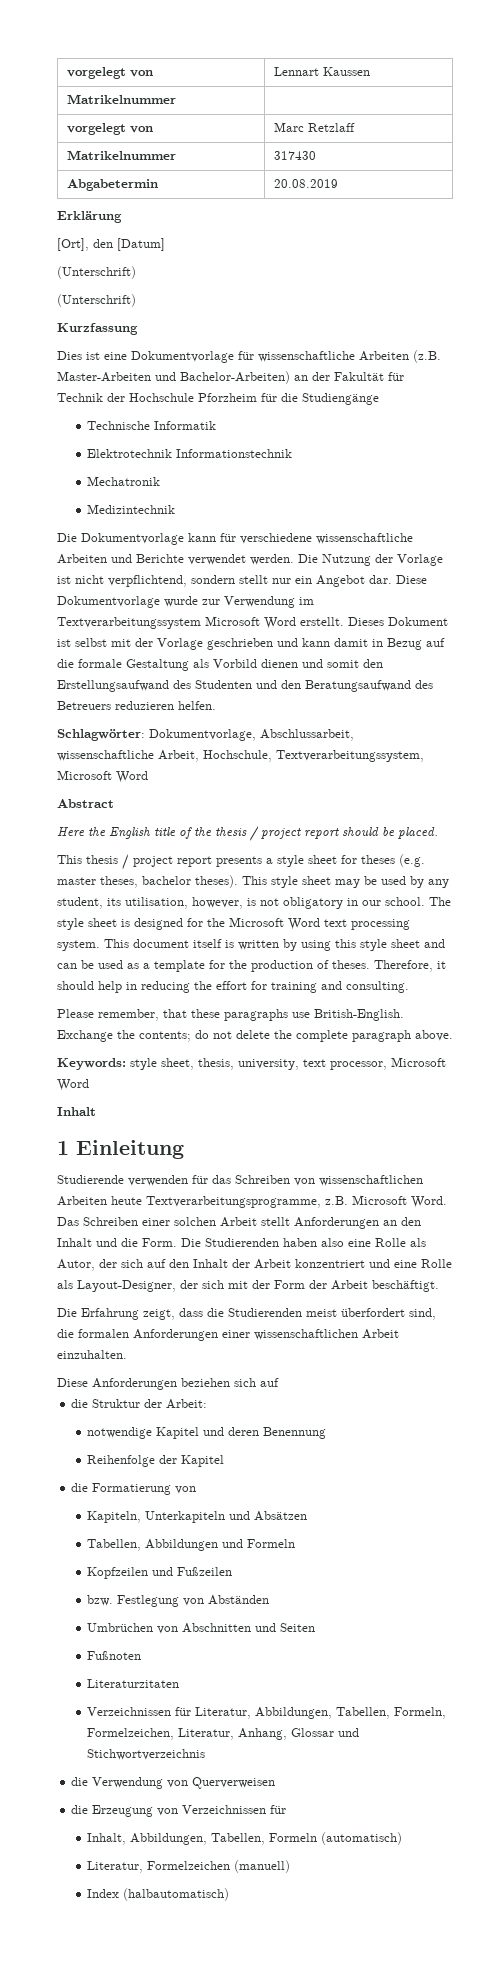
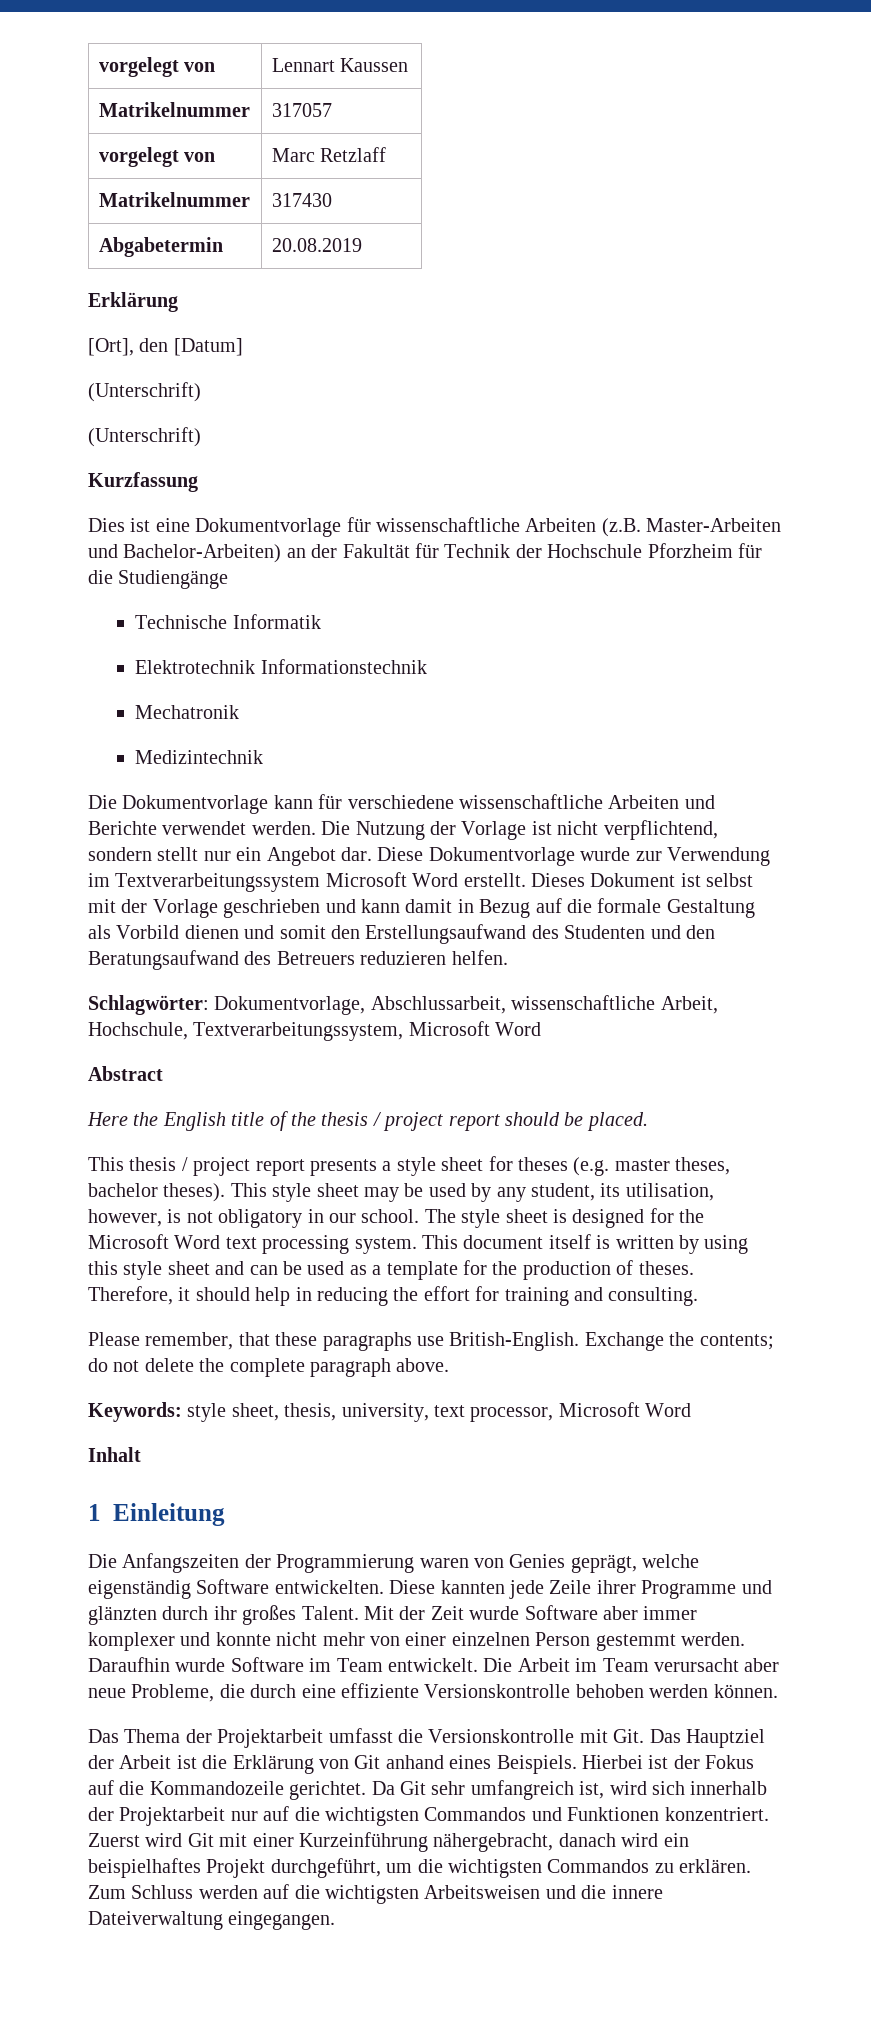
(176, 99) none -> [271,103,332,117] 317057
[57,1175,423,1186] [57,1195,447,1208] [57,1217,421,1229] [57,1238,426,1247] [57,1259,452,1271] [57,1280,439,1292] [57,1308,436,1320] [57,1329,399,1341] [57,1350,127,1359] [57,1378,279,1390] [71,1399,208,1409] [87,1427,327,1439] [87,1455,225,1467] [71,1483,197,1495] [87,1511,308,1523] [87,1539,296,1551] [87,1567,233,1579] [87,1595,270,1607] [87,1623,316,1634] [87,1651,142,1660] [87,1679,180,1688] [87,1707,447,1719] [87,1728,360,1740] [87,1749,206,1760] [71,1777,276,1789] [71,1805,287,1817] [87,1832,403,1845] [87,1860,291,1873] [87,1888,230,1901] Studierende verwenden für das Schreiben von wissenschaftlichen Arbeiten heute Textverarbeitungsprogramme, z.B. Microsoft Word. Das Schreiben einer solchen Arbeit stellt Anforderungen an den Inhalt und die Form. Die Studierenden haben also eine Rolle als Autor, der sich auf den Inhalt der Arbeit konzentriert und eine Rolle als Layout-Designer, der sich mit der Form der Arbeit beschäftigt. // Die Erfahrung zeigt, dass die Studierenden meist überfordert sind, die formalen Anforderungen einer wissenschaftlichen Arbeit einzuhalten. // Diese Anforderungen beziehen sich auf // die Struktur der Arbeit: // notwendige Kapitel und deren Benennung // Reihenfolge der Kapitel // die Formatierung von // Kapiteln, Unterkapiteln und Absätzen // Tabellen, Abbildungen und Formeln // Kopfzeilen und Fußzeilen // bzw. Festlegung von Abständen // Umbrüchen von Abschnitten und Seiten // Fußnoten // Literaturzitaten // Verzeichnissen für Literatur, Abbildungen, Tabellen, Formeln, Formelzeichen, Literatur, Anhang, Glossar und Stichwortverzeichnis // die Verwendung von Querverweisen // die Erzeugung von Verzeichnissen für // Inhalt, Abbildungen, Tabellen, Formeln (automatisch) // Literatur, Formelzeichen (manuell) // Index (halbautomatisch) -> [88,1553,700,1573] [88,1579,772,1599] [88,1605,698,1625] [88,1632,745,1651] [88,1657,780,1672] [88,1683,778,1702] [88,1728,765,1748] [88,1755,755,1774] [88,1780,768,1800] [88,1806,769,1826] [88,1832,689,1852] [88,1858,752,1878] [88,1884,663,1904] [88,1911,336,1930] Die Anfangszeiten der Programmierung waren von Genies geprägt, welche eigenständig Software entwickelten. Diese kannten jede Zeile ihrer Programme und glänzten durch ihr großes Talent. Mit der Zeit wurde Software aber immer komplexer und konnte nicht mehr von einer einzelnen Person gestemmt werden. Daraufhin wurde Software im Team entwickelt. Die Arbeit im Team verursacht aber neue Probleme, die durch eine effiziente Versionskontrolle behoben werden können. // Das Thema der Projektarbeit umfasst die Versionskontrolle mit Git. Das Hauptziel der Arbeit ist die Erklärung von Git anhand eines Beispiels. Hierbei ist der Fokus auf die Kommandozeile gerichtet. Da Git sehr umfangreich ist, wird sich innerhalb der Projektarbeit nur auf die wichtigsten Commandos und Funktionen konzentriert. Zuerst wird Git mit einer Kurzeinführung nähergebracht, danach wird ein beispielhaftes Projekt durchgeführt, um die wichtigsten Commandos zu erklären. Zum Schluss werden auf die wichtigsten Arbeitsweisen und die innere Dateiverwaltung eingegangen.

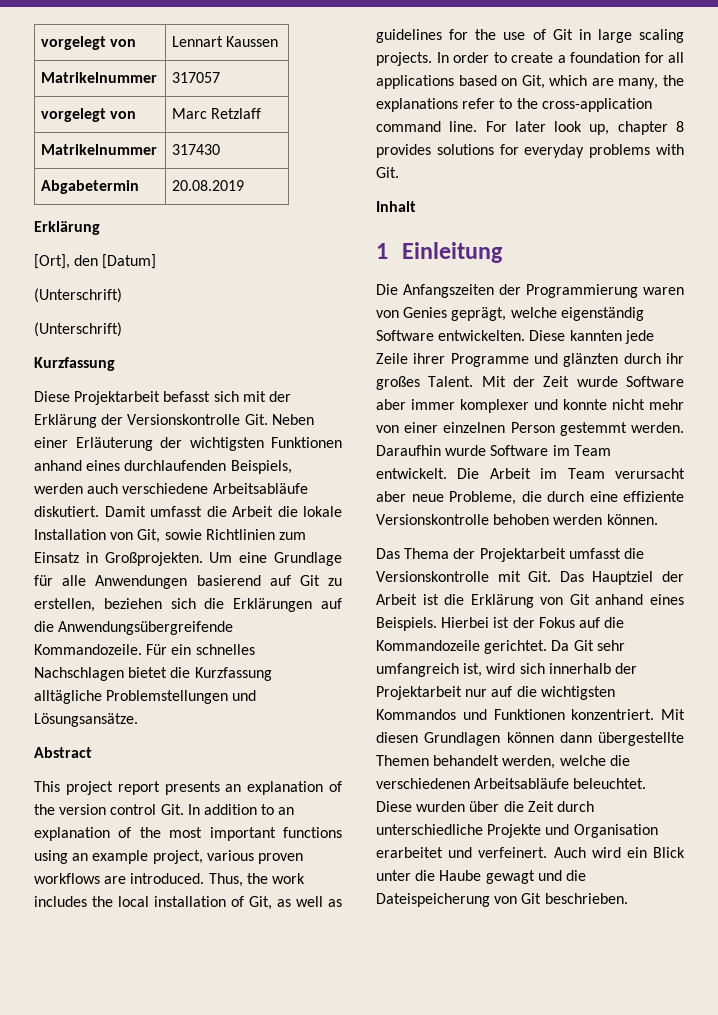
[88,517,782,537] [88,543,762,563] [88,570,229,589] [135,614,321,629] [135,659,427,674] [135,705,240,719] [135,750,264,764] [88,794,715,814] [88,820,718,840] [88,847,770,866] [88,872,754,892] [88,898,755,918] [88,924,715,944] [88,950,508,970] [88,995,718,1015] [88,1021,542,1041] [88,1066,163,1081] [87,1111,648,1131] [88,1157,188,1171] Dies ist eine Dokumentvorlage für wissenschaftliche Arbeiten (z.B. Master-Arbeiten und Bachelor-Arbeiten) an der Fakultät für Technik der Hochschule Pforzheim für die Studiengänge // Technische Informatik // Elektrotechnik Informationstechnik // Mechatronik // Medizintechnik // Die Dokumentvorlage kann für verschiedene wissenschaftliche Arbeiten und Berichte verwendet werden. Die Nutzung der Vorlage ist nicht verpflichtend, sondern stellt nur ein Angebot dar. Diese Dokumentvorlage wurde zur Verwendung im Textverarbeitungssystem Microsoft Word erstellt. Dieses Dokument ist selbst mit der Vorlage geschrieben und kann damit in Bezug auf die formale Gestaltung als Vorbild dienen und somit den Erstellungsaufwand des Studenten und den Beratungsaufwand des Betreuers reduzieren helfen. // Schlagwörter: Dokumentvorlage, Abschlussarbeit, wissenschaftliche Arbeit, Hochschule, Textverarbeitungssystem, Microsoft Word // Abstract // Here the English title of the thesis / project report should be placed. // This thesis / -> [34,391,291,405] [34,414,314,428] [34,437,342,451] [34,460,292,474] [34,483,308,494] [34,506,342,517] [34,529,306,543] [34,552,342,566] [34,575,342,589] [34,598,342,612] [34,621,234,635] [34,644,255,655] [34,667,272,681] [34,690,257,704] [34,713,138,727] [34,747,92,758] [34,781,60,792] Diese Projektarbeit befasst sich mit der Erklärung der Versionskontrolle Git. Neben einer Erläuterung der wichtigsten Funktionen anhand eines durchlaufenden Beispiels, werden auch verschiedene Arbeitsabläufe diskutiert. Damit umfasst die Arbeit die lokale Installation von Git, sowie Richtlinien zum Einsatz in Großprojekten. Um eine Grundlage für alle Anwendungen basierend auf Git zu erstellen, beziehen sich die Erklärungen auf die Anwendungsübergreifende Kommandozeile. Für ein schnelles Nachschlagen bietet die Kurzfassung alltägliche Problemstellungen und Lösungsansätze. // Abstract // This
[382,1156,731,1176] [88,1183,714,1202] [88,1208,705,1228] [88,1234,749,1254] [88,1260,694,1280] [88,1286,699,1306] [88,1332,774,1351] [88,1358,450,1377] [88,1402,692,1422] a style sheet for theses (e.g. master theses, bachelor theses). This style sheet may be used by any student, its utilisation, however, is not obligatory in our school. The style sheet is designed for the Microsoft Word text processing system. This document itself is written by using this style sheet and can be used as a template for the production of theses. Therefore, it should help in reducing the effort for training and consulting. // Please remember, that these paragraphs use British-English. Exchange the contents; do not delete the complete paragraph above. // Keywords: style sheet, thesis, university, text processor, Microsoft Word -> [225,781,342,795] [34,804,295,815] [34,827,342,841] [34,850,303,864] [34,873,305,887] [34,896,342,910] [376,29,684,43] [376,52,684,66] [376,75,684,89] [376,98,652,112] [376,121,684,135] [376,144,684,158] [376,167,399,178] an explanation of the version control Git. In addition to an explanation of the most important functions using an example project, various proven workflows are introduced. Thus, the work includes the local installation of Git, as well as guidelines for the use of Git in large scaling projects. In order to create a foundation for all applications based on Git, which are many, the explanations refer to the cross-application command line. For later look up, chapter 8 provides solutions for everyday problems with Git.
[424,1807,527,1821] Commandos -> [376,709,456,720] Kommandos
[88,1832,689,1852] [88,1858,752,1878] [88,1884,663,1904] [88,1911,336,1930] Zuerst wird Git mit einer Kurzeinführung nähergebracht, danach wird ein beispielhaftes Projekt durchgeführt, um die wichtigsten Commandos zu erklären. Zum Schluss werden auf die wichtigsten Arbeitsweisen und die innere Dateiverwaltung eingegangen. -> [661,709,685,720] [376,732,684,746] [376,755,630,769] [376,778,647,789] [376,801,594,812] [376,824,658,838] [376,847,685,858] [376,870,586,884] [376,893,628,907] Mit diesen Grundlagen können dann übergestellte Themen behandelt werden, welche die verschiedenen Arbeitsabläufe beleuchtet. Diese wurden über die Zeit durch unterschiedliche Projekte und Organisation erarbeitet und verfeinert. Auch wird ein Blick unter die Haube gewagt und die Dateispeicherung von Git beschrieben.

